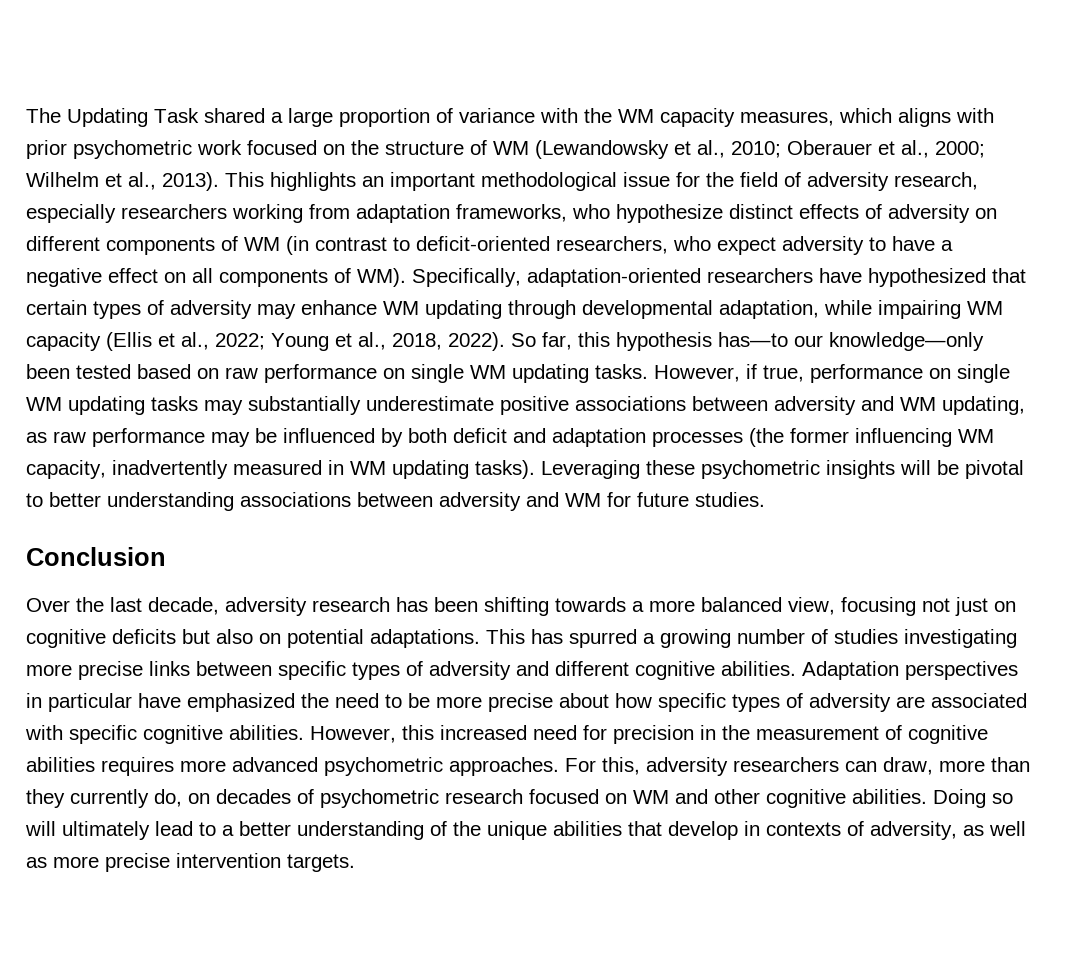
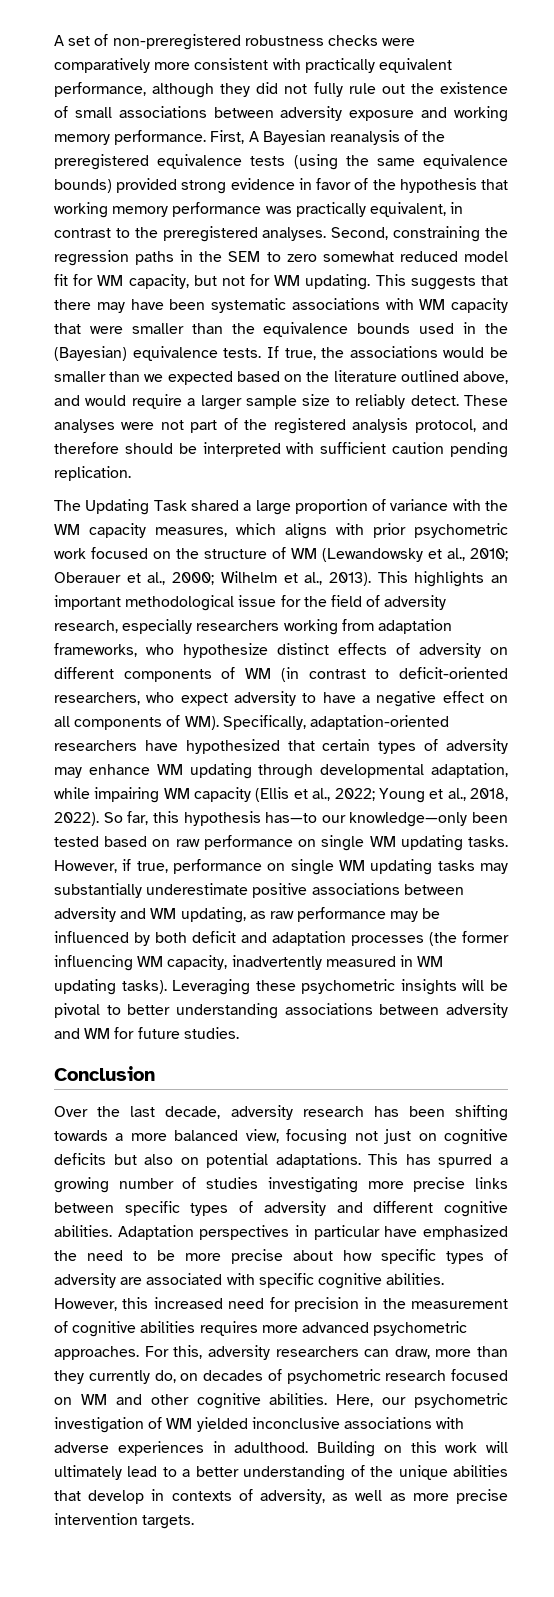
(26, 115) none -> [54,34,416,50] [54,58,452,73] [54,82,508,98] [54,106,508,122] [54,130,446,145] [54,154,509,170] [54,178,509,194] [54,202,464,218] [54,226,508,242] [54,250,508,266] [54,274,509,290] [54,298,508,313] [54,322,509,337] [54,346,508,361] [54,370,509,385] [54,394,508,410] [54,418,509,434] [54,442,508,458] [54,466,131,481] A set of non-preregistered robustness checks were comparatively more consistent with practically equivalent performance, although they did not fully rule out the existence of small associations between adversity exposure and working memory performance. First, A Bayesian reanalysis of the preregistered equivalence tests (using the same equivalence bounds) provided strong evidence in favor of the hypothesis that working memory performance was practically equivalent, in contrast to the preregistered analyses. Second, constraining the regression paths in the SEM to zero somewhat reduced model fit for WM capacity, but not for WM updating. This suggests that there may have been systematic associations with WM capacity that were smaller than the equivalence bounds used in the (Bayesian) equivalence tests. If true, the associations would be smaller than we expected based on the literature outlined above, and would require a larger sample size to reliably detect. These analyses were not part of the registered analysis protocol, and therefore should be interpreted with sufficient caution pending replication. //
[933,789,1013,808] Doing so -> [336,1393,508,1408] [54,1417,465,1433] [54,1441,478,1457] Here, our psychometric investigation of WM yielded inconclusive associations with adverse experiences in adulthood. Building on this work

